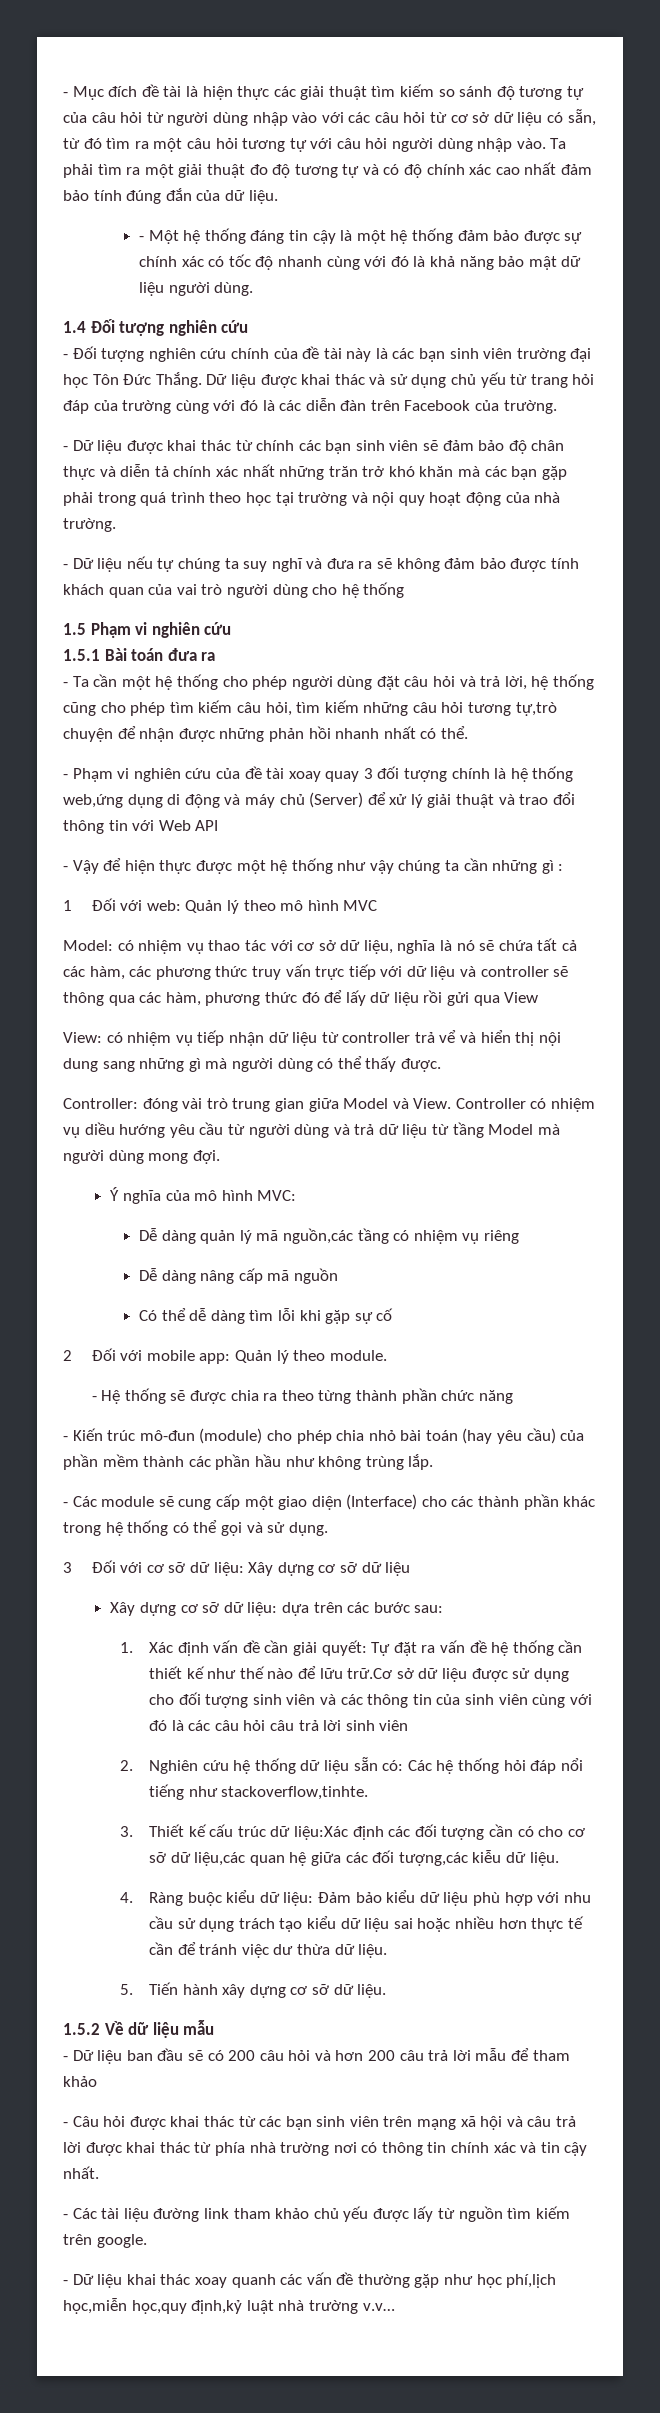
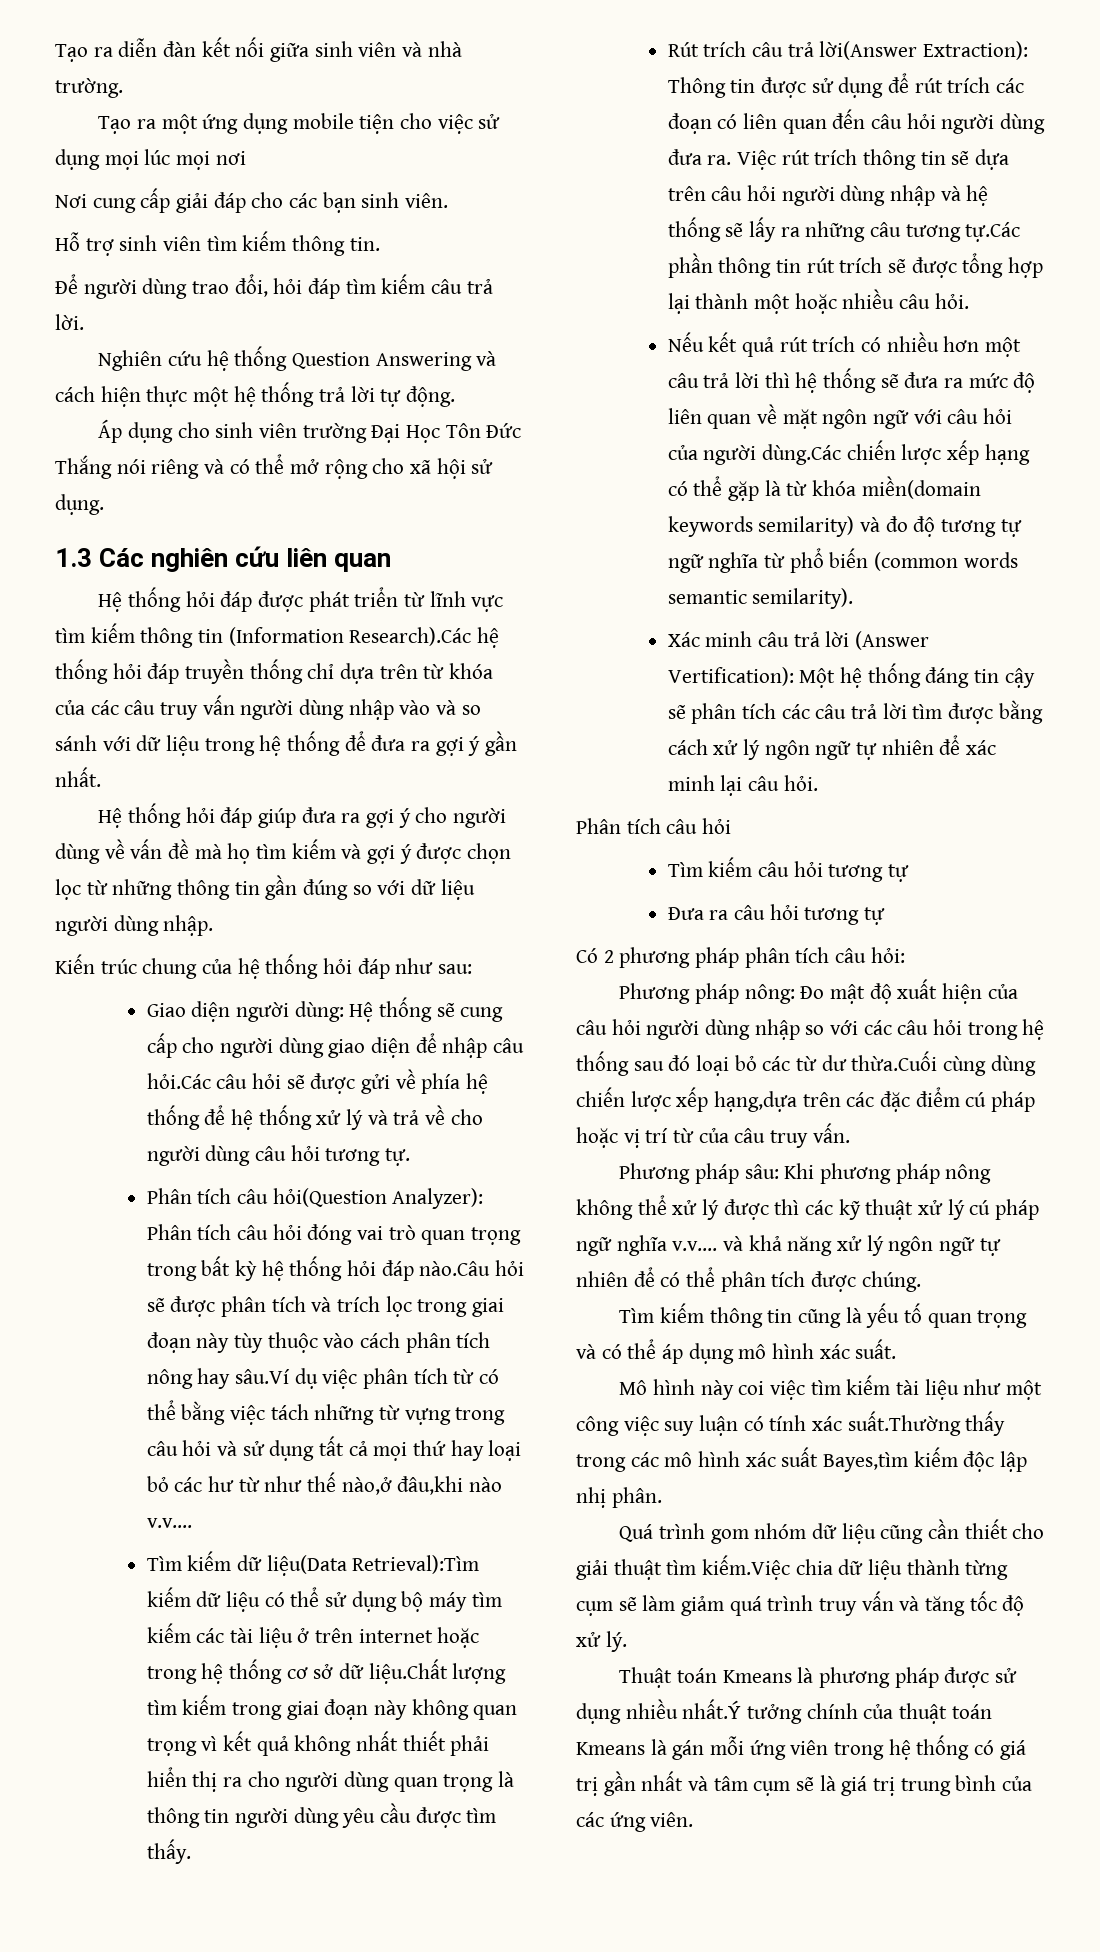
[63,84,585,100] [63,109,596,126] [63,138,567,152] [63,162,593,178] [63,188,278,204] [139,236,145,241] - Mục đích đề tài là hiện thực các giải thuật tìm kiếm so sánh độ tương tự của câu hỏi từ người dùng nhập vào với các câu hỏi từ cơ sở dữ liệu có sẵn, từ đó tìm ra một câu hỏi tương tự với câu hỏi người dùng nhập vào. Ta phải tìm ra một giải thuật đo độ tương tự và có độ chính xác cao nhất đảm bảo tính đúng đắn của dữ liệu. // - -> [55,37,462,62] [55,78,123,98] [98,113,501,134] [55,149,246,170] [55,188,449,213] [55,231,380,256] [55,274,493,299] [55,314,84,330] [98,346,497,371] [55,382,456,407] [98,419,522,443] [55,454,494,479] [55,494,104,515] [55,546,392,572] [98,587,504,612] [55,623,500,648] [55,659,494,684] [55,695,481,720] [55,731,518,756] [55,767,101,787] [98,803,507,828] [55,839,512,864] [55,875,475,900] [55,915,214,936] [55,954,473,979] [146,997,504,1022] [146,1033,524,1058] [146,1069,488,1094] [146,1105,483,1130] [146,1145,410,1166] [146,1188,484,1209] [146,1224,521,1245] [146,1256,524,1281] [146,1296,504,1317] [146,1332,491,1353] [146,1368,499,1389] [146,1400,506,1425] [146,1436,522,1461] [146,1472,502,1495] [146,1518,192,1528] [146,1551,480,1576] [146,1587,502,1612] [146,1623,480,1648] [146,1659,507,1684] [146,1695,518,1720] [146,1731,490,1756] [146,1767,514,1792] [146,1803,497,1828] [146,1839,191,1864] [667,41,1028,60] [667,73,1024,98] [667,109,1045,134] [667,149,1009,170] [667,185,989,206] [667,217,1021,242] [667,253,1043,278] [667,289,969,314] [667,332,1021,357] [667,368,1036,393] [667,404,1012,429] [667,440,1030,465] [667,476,981,501] [667,516,1022,537] [667,548,1018,573] [667,588,854,609] [667,631,929,650] [667,667,794,686] Tạo ra diễn đàn kết nối giữa sinh viên và nhà trường. // Tạo ra một ứng dụng mobile tiện cho việc sử dụng mọi lúc mọi nơi // Nơi cung cấp giải đáp cho các bạn sinh viên. // Hỗ trợ sinh viên tìm kiếm thông tin. // Để người dùng trao đổi, hỏi đáp tìm kiếm câu trả lời. // Nghiên cứu hệ thống Question Answering và cách hiện thực một hệ thống trả lời tự động. // Áp dụng cho sinh viên trường Đại Học Tôn Đức Thắng nói riêng và có thể mở rộng cho xã hội sử dụng. // 1.3 Các nghiên cứu liên quan // Hệ thống hỏi đáp được phát triển từ lĩnh vực tìm kiếm thông tin (Information Research).Các hệ thống hỏi đáp truyền thống chỉ dựa trên từ khóa của các câu truy vấn người dùng nhập vào và so sánh với dữ liệu trong hệ thống để đưa ra gợi ý gần nhất. // Hệ thống hỏi đáp giúp đưa ra gợi ý cho người dùng về vấn đề mà họ tìm kiếm và gợi ý được chọn lọc từ những thông tin gần đúng so với dữ liệu người dùng nhập. // Kiến trúc chung của hệ thống hỏi đáp như sau: // Giao diện người dùng: Hệ thống sẽ cung cấp cho người dùng giao diện để nhập câu hỏi.Các câu hỏi sẽ được gửi về phía hệ thống để hệ thống xử lý và trả về cho người dùng câu hỏi tương tự. // Phân tích câu hỏi(Question Analyzer): Phân tích câu hỏi đóng vai trò quan trọng trong bất kỳ hệ thống hỏi đáp nào.Câu hỏi sẽ được phân tích và trích lọc trong giai đoạn này tùy thuộc vào cách phân tích nông hay sâu.Ví dụ việc phân tích từ có thể bằng việc tách những từ vựng trong câu hỏi và sử dụng tất cả mọi thứ hay loại bỏ các hư từ như thế nào,ở đâu,khi nào v.v…. // Tìm kiếm dữ liệu(Data Retrieval):Tìm kiếm dữ liệu có thể sử dụng bộ máy tìm kiếm các tài liệu ở trên internet hoặc trong hệ thống cơ sở dữ liệu.Chất lượng tìm kiếm trong giai đoạn này không quan trọng vì kết quả không nhất thiết phải hiển thị ra cho người dùng quan trọng là thông tin người dùng yêu cầu được tìm thấy. // Rút trích câu trả lời(Answer Extraction): Thông tin được sử dụng để rút trích các đoạn có liên quan đến câu hỏi người dùng đưa ra. Việc rút trích thông tin sẽ dựa trên câu hỏi người dùng nhập và hệ thống sẽ lấy ra những câu tương tự.Các phần thông tin rút trích sẽ được tổng hợp lại thành một hoặc nhiều câu hỏi. // Nếu kết quả rút trích có nhiều hơn một câu trả lời thì hệ thống sẽ đưa ra mức độ liên quan về mặt ngôn ngữ với câu hỏi của người dùng.Các chiến lược xếp hạng có thể gặp là từ khóa miền(domain keywords semilarity) và đo độ tương tự ngữ nghĩa từ phổ biến (common words semantic semilarity). // Xác minh câu trả lời (Answer Vertification):
[340,228,583,244] [139,254,582,270] [139,282,254,296] [63,319,249,336] [63,346,592,362] [63,372,595,388] [63,398,557,414] [63,440,565,454] [63,464,567,480] [63,492,561,506] [63,518,116,532] [63,556,580,572] [63,582,405,598] [63,622,232,638] [63,648,216,661] [63,674,595,690] [63,700,557,716] [63,726,468,742] [63,766,574,782] [63,792,575,808] [63,820,219,834] [63,858,564,874] [63,898,378,914] [63,938,578,954] [63,964,569,980] [63,990,539,1006] [63,1030,561,1046] [63,1056,441,1072] [63,1098,596,1112] [63,1122,560,1138] [63,1150,220,1164] [110,1187,297,1204] [139,1228,520,1244] [139,1268,339,1284] [139,1308,394,1324] [63,1348,387,1364] [91,1388,513,1404] [63,1428,585,1444] [63,1454,434,1470] [63,1494,596,1510] [63,1520,328,1536] [63,1560,411,1576] [110,1602,444,1616] [120,1640,583,1656] [149,1666,569,1682] [149,1692,592,1708] [149,1720,409,1731] [120,1757,583,1774] [149,1784,369,1800] [120,1824,585,1840] [149,1850,559,1866] [120,1890,591,1906] [149,1916,584,1932] [149,1942,388,1958] [120,1982,387,1998] [63,2020,215,2038] [63,2048,570,2064] [63,2076,97,2087] [63,2116,577,2130] [63,2142,588,2156] [63,2166,99,2179] [63,2206,570,2222] [63,2234,147,2248] [63,2272,557,2288] [63,2298,395,2314] là một hệ thống đảm bảo được sự chính xác có tốc độ nhanh cùng với đó là khả năng bảo mật dữ liệu người dùng. // 1.4 Đối tượng nghiên cứu // - Đối tượng nghiên cứu chính của đề tài này là các bạn sinh viên trường đại học Tôn Đức Thắng. Dữ liệu được khai thác và sử dụng chủ yếu từ trang hỏi đáp của trường cùng với đó là các diễn đàn trên Facebook của trường. // - Dữ liệu được khai thác từ chính các bạn sinh viên sẽ đảm bảo độ chân thực và diễn tả chính xác nhất những trăn trở khó khăn mà các bạn gặp phải trong quá trình theo học tại trường và nội quy hoạt động của nhà trường. // - Dữ liệu nếu tự chúng ta suy nghĩ và đưa ra sẽ không đảm bảo được tính khách quan của vai trò người dùng cho hệ thống // 1.5 Phạm vi nghiên cứu // 1.5.1 Bài toán đưa ra // - Ta cần một hệ thống cho phép người dùng đặt câu hỏi và trả lời, hệ thống cũng cho phép tìm kiếm câu hỏi, tìm kiếm những câu hỏi tương tự,trò chuyện để nhận được những phản hồi nhanh nhất có thể. // - Phạm vi nghiên cứu của đề tài xoay quay 3 đối tượng chính là hệ thống web,ứng dụng di động và máy chủ (Server) để xử lý giải thuật và trao đổi thông tin với Web API // - Vậy để hiện thực được một hệ thống như vậy chúng ta cần những gì : // 1 Đối với web: Quản lý theo mô hình MVC // Model: có nhiệm vụ thao tác với cơ sở dữ liệu, nghĩa là nó sẽ chứa tất cả các hàm, các phương thức truy vấn trực tiếp với dữ liệu và controller sẽ thông qua các hàm, phương thức đó để lấy dữ liệu rồi gửi qua View // View: có nhiệm vụ tiếp nhận dữ liệu từ controller trả vể và hiển thị nội dung sang những gì mà người dùng có thể thấy được. // Controller: đóng vài trò trung gian giữa Model và View. Controller có nhiệm vụ diều hướng yêu cầu từ người dùng và trả dữ liệu từ tầng Model mà người dùng mong đợi. // Ý nghĩa của mô hình MVC: // Dễ dàng quản lý mã nguồn,các tầng có nhiệm vụ riêng // Dễ dàng nâng cấp mã nguồn // Có thể dễ dàng tìm lỗi khi gặp sự cố // 2 Đối với mobile app: Quản lý theo module. // - Hệ thống sẽ được chia ra theo từng thành phần chức năng // - Kiến trúc mô-đun (module) cho phép chia nhỏ bài toán (hay yêu cầu) của phần mềm thành các phần hầu như không trùng lắp. // - Các module sẽ cung cấp một giao diện (Interface) cho các thành phần khác trong hệ thống có thể gọi và sử dụng. // 3 Đối với cơ sỡ dữ liệu: Xây dựng cơ sỡ dữ liệu // Xây dựng cơ sỡ dữ liệu: dựa trên các bước sau: // 1. Xác định vấn đề cần giải quyết: Tự đặt ra vấn đề hệ thống cần thiết kế như thế nào để lữu trữ.Cơ sở dữ liệu được sử dụng cho đối tượng sinh viên và các thông tin của sinh viên cùng với đó là các câu hỏi câu trả lời sinh viên // 2. Nghiên cứu hệ thống dữ liệu sẵn có: Các hệ thống hỏi đáp nổi tiếng như stackoverflow,tinhte. // 3. Thiết kế cấu trúc dữ liệu:Xác định các đối tượng cần có cho cơ sỡ dữ liệu,các quan hệ giữa các đối tượng,các kiễu dữ liệu. // 4. Ràng buộc kiểu dữ liệu: Đảm bảo kiểu dữ liệu phù hợp với nhu cầu sử dụng trách tạo kiểu dữ liệu sai hoặc nhiều hơn thực tế cần để tránh việc dư thừa dữ liệu. // 5. Tiến hành xây dựng cơ sỡ dữ liệu. // 1.5.2 Về dữ liệu mẫu // - Dữ liệu ban đầu sẽ có 200 câu hỏi và hơn 200 câu trả lời mẫu để tham khảo // - Câu hỏi được khai thác từ các bạn sinh viên trên mạng xã hội và câu trả lời được khai thác từ phía nhà trường nơi có thông tin chính xác và tin cậy nhất. // - Các tài liệu đường link tham khảo chủ yếu được lấy từ nguồn tìm kiếm trên google. // - Dữ liệu khai thác xoay quanh các vấn đề thường gặp như học phí,lịch học,miễn học,quy định,kỷ luật nhà trường v.v… -> [667,700,1043,724] [667,735,996,760] [667,775,818,796] [576,818,732,834] [667,857,909,882] [667,904,885,925] [576,947,905,968] [619,979,1018,1004] [576,1019,1045,1040] [576,1051,1036,1076] [576,1087,1036,1112] [576,1123,850,1148] [619,1163,992,1184] [576,1195,1040,1220] [576,1235,1001,1256] [576,1267,921,1292] [619,1303,1028,1328] [576,1339,897,1364] [619,1375,1043,1400] [576,1411,1006,1436] [576,1447,1028,1472] [576,1487,662,1508] [619,1519,1045,1544] [576,1555,1009,1580] [576,1591,1025,1616] [576,1631,627,1652] [619,1667,1018,1688] [576,1699,992,1724] [576,1735,1026,1760] [576,1771,1033,1796] [576,1812,694,1832] sẽ phân tích các câu trả lời tìm được bằng cách xử lý ngôn ngữ tự nhiên để xác minh lại câu hỏi. // Phân tích câu hỏi // Tìm kiếm câu hỏi tương tự // Đưa ra câu hỏi tương tự // Có 2 phương pháp phân tích câu hỏi: // Phương pháp nông: Đo mật độ xuất hiện của câu hỏi người dùng nhập so với các câu hỏi trong hệ thống sau đó loại bỏ các từ dư thừa.Cuối cùng dùng chiến lược xếp hạng,dựa trên các đặc điểm cú pháp hoặc vị trí từ của câu truy vấn. // Phương pháp sâu: Khi phương pháp nông không thể xử lý được thì các kỹ thuật xử lý cú pháp ngữ nghĩa v.v…. và khả năng xử lý ngôn ngữ tự nhiên để có thể phân tích được chúng. // Tìm kiếm thông tin cũng là yếu tố quan trọng và có thể áp dụng mô hình xác suất. // Mô hình này coi việc tìm kiếm tài liệu như một công việc suy luận có tính xác suất.Thường thấy trong các mô hình xác suất Bayes,tìm kiếm độc lập nhị phân. // Quá trình gom nhóm dữ liệu cũng cần thiết cho giải thuật tìm kiếm.Việc chia dữ liệu thành từng cụm sẽ làm giảm quá trình truy vấn và tăng tốc độ xử lý. // Thuật toán Kmeans là phương pháp được sử dụng nhiều nhất.Ý tưởng chính của thuật toán Kmeans là gán mỗi ứng viên trong hệ thống có giá trị gần nhất và tâm cụm sẽ là giá trị trung bình của các ứng viên.

